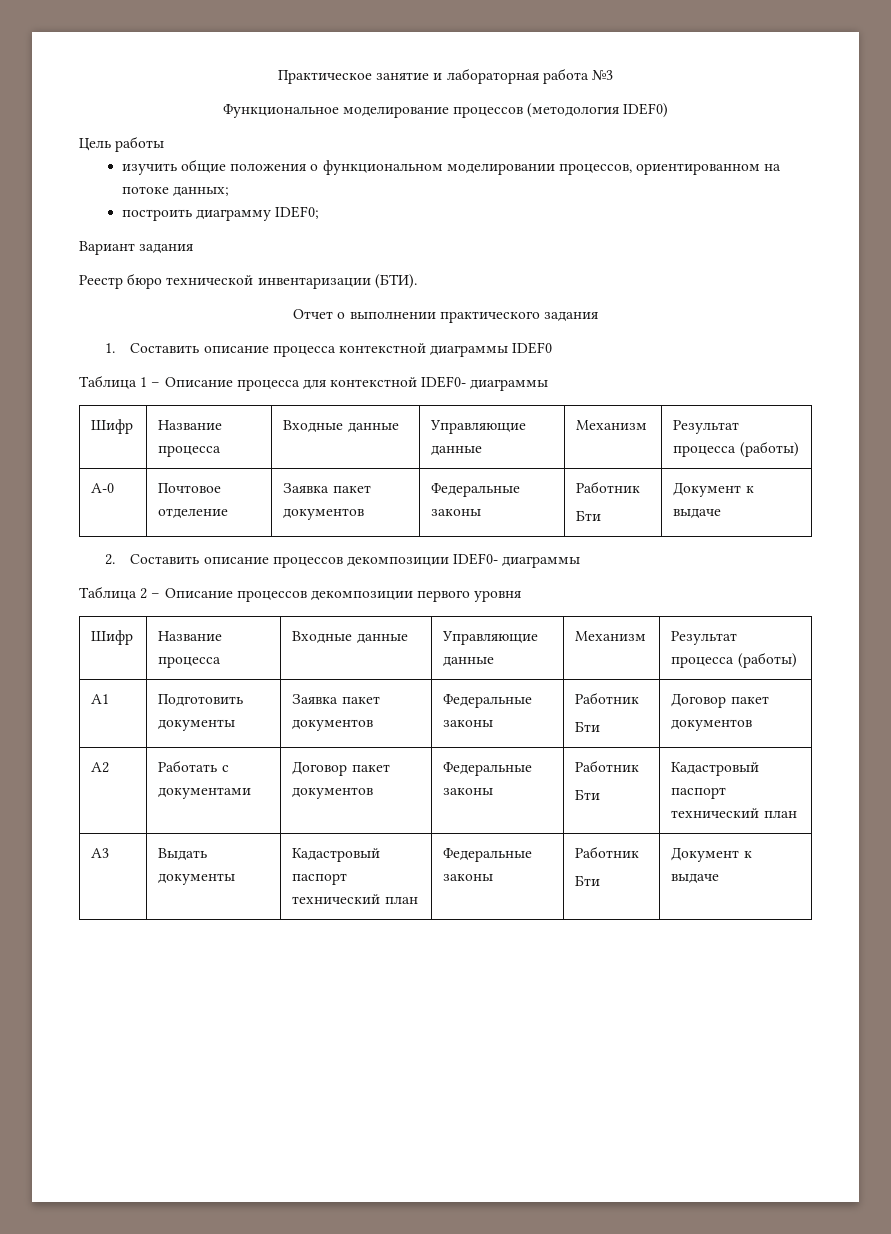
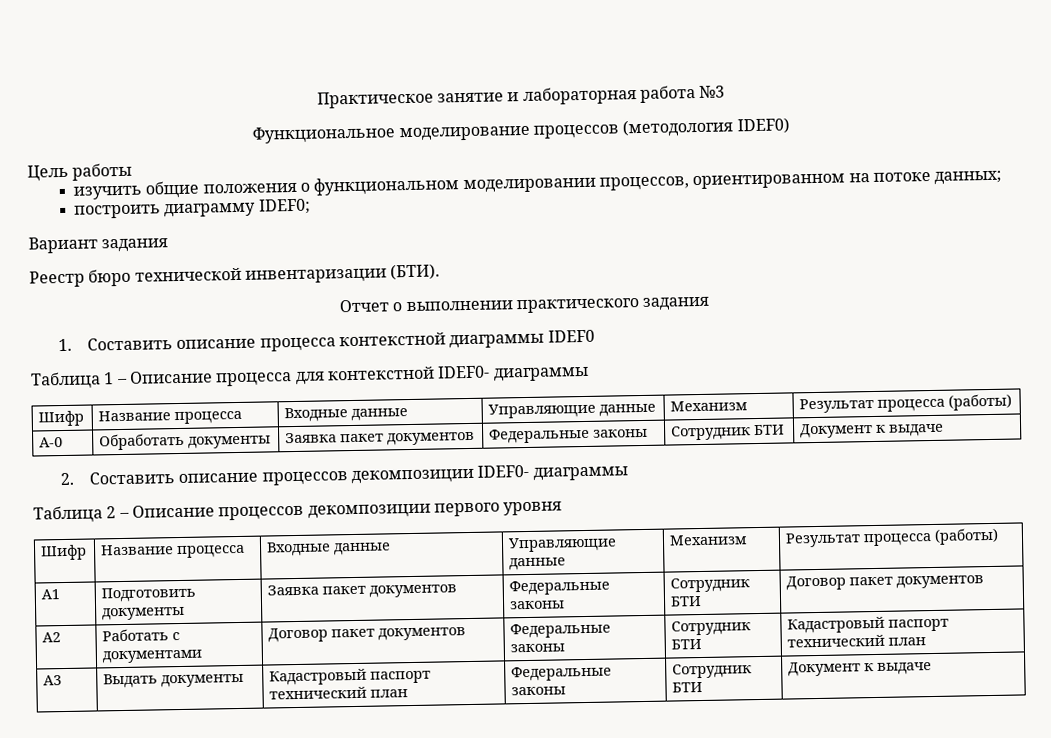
[158,483,222,493] [158,508,229,519] [283,483,371,493] [283,508,365,520] [431,483,521,497] [431,509,482,516] [576,481,641,493] [576,510,602,521] Почтовое отделение | Заявка пакет документов | Федеральные законы | Работник // Бти -> [99,432,272,451] [285,431,476,446] [489,427,649,444] [671,424,786,441] Обработать документы | Заявка пакет документов | Федеральные законы | Сотрудник БТИ
[575,692,640,704] [575,721,601,732] Работник // Бти -> [670,577,751,593] [670,595,703,607] Сотрудник БТИ
[575,760,640,772] [575,789,601,800] Работник // Бти -> [671,620,752,636] [671,638,703,650] Сотрудник БТИ
[575,846,640,858] [575,875,601,886] Работник // Бти -> [672,663,753,679] [672,681,704,693] Сотрудник БТИ

